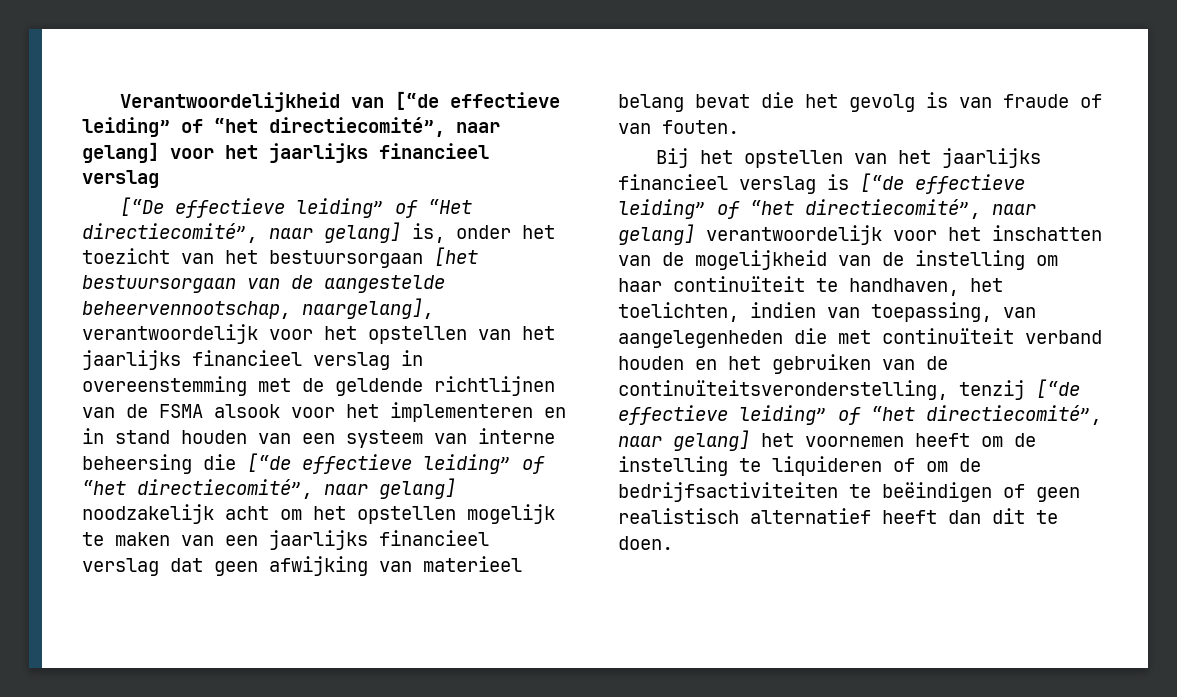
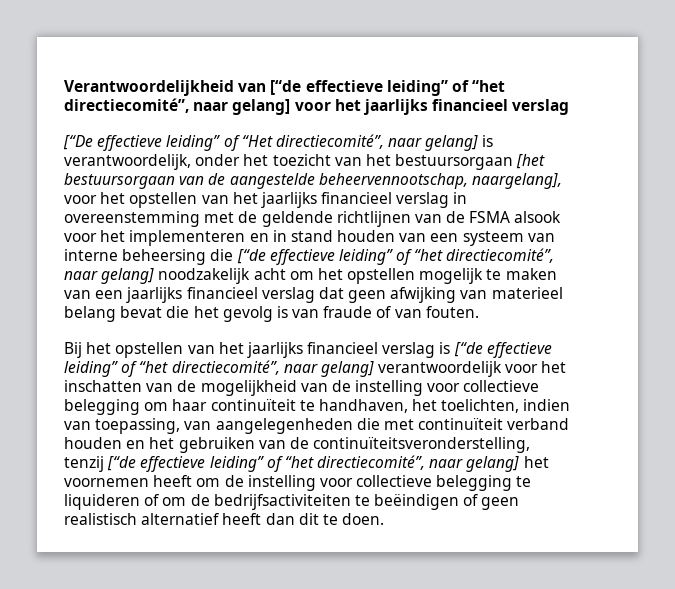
[412,223,445,243] is, -> [482,135,494,147] [64,154,191,170] is verantwoordelijk,
[82,324,258,344] verantwoordelijk -> (562, 181) none
(1025, 260) none -> [427,380,540,392] [64,399,140,415] voor collectieve belegging
(728, 466) none -> [319,475,513,491] voor collectieve belegging

